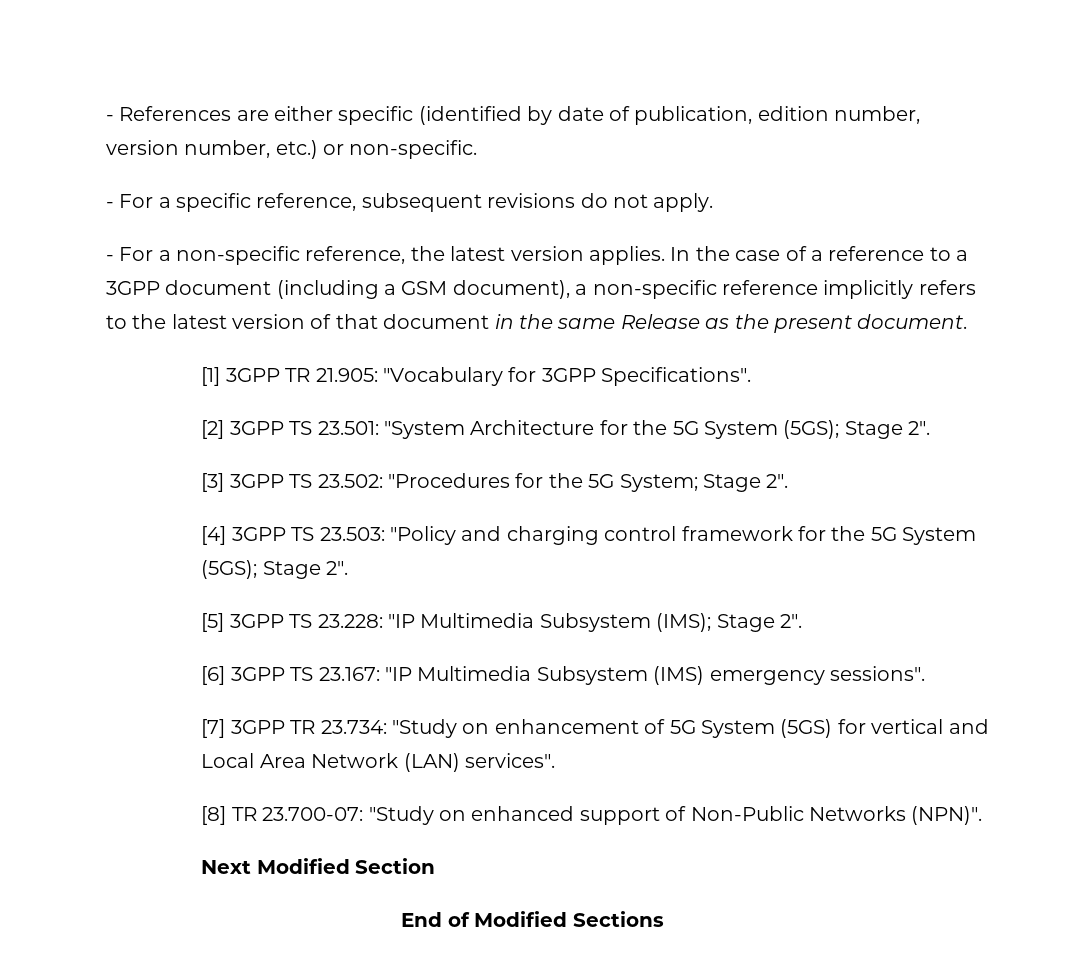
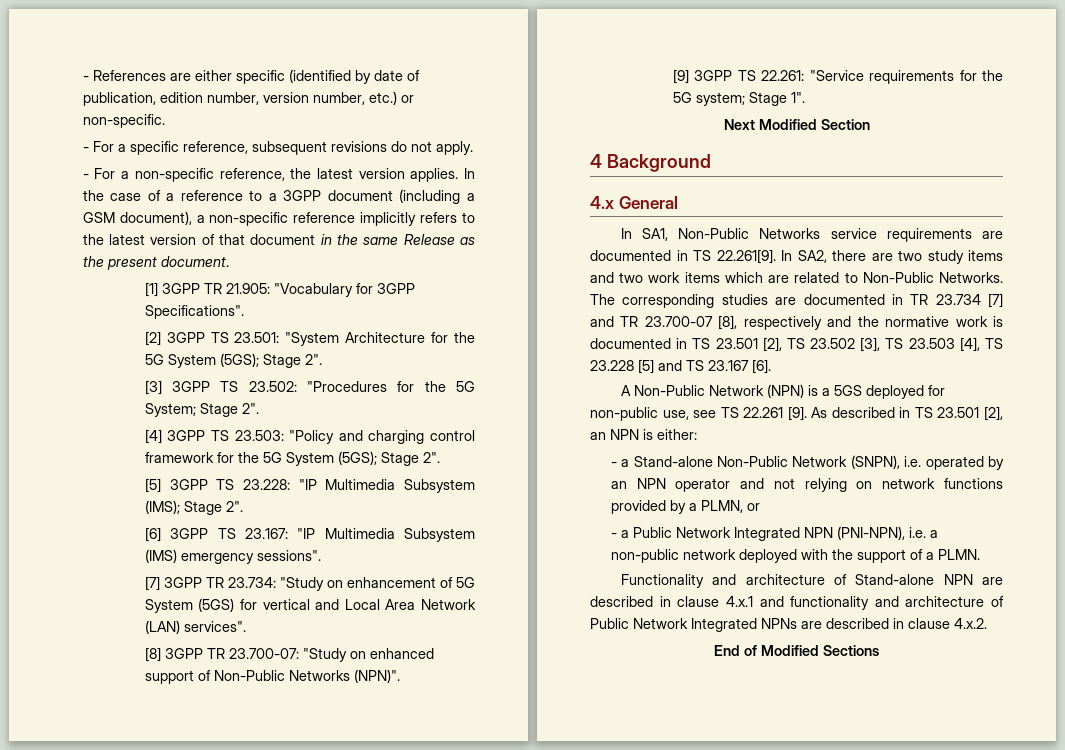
(227, 815) none -> [164,648,203,659] 3GPP
[201,858,436,874] Next Modified Section -> [672,69,1003,84] [672,92,805,106] [723,119,870,130] [590,154,711,172] [590,196,678,209] [620,228,1003,242] [590,249,1003,264] [590,272,1003,283] [590,293,1003,308] [590,315,1004,330] [590,337,1003,352] [590,359,771,374] [620,384,945,399] [590,406,1003,421] [590,429,697,440] [610,455,1004,470] [610,478,1003,492] [610,500,760,514] [610,526,938,541] [610,549,980,563] [620,574,1003,588] [590,596,1004,610] [590,618,987,632] [9] 3GPP TS 22.261: "Service requirements for the 5G system; Stage 1". // Next Modified Section // 4 Background // 4.x General // In SA1, Non-Public Networks service requirements are documented in TS 22.261[9]. In SA2, there are two study items and two work items which are related to Non-Public Networks. The corresponding studies are documented in TR 23.734 [7] and TR 23.700-07 [8], respectively and the normative work is documented in TS 23.501 [2], TS 23.502 [3], TS 23.503 [4], TS 23.228 [5] and TS 23.167 [6]. // A Non-Public Network (NPN) is a 5GS deployed for non-public use, see TS 22.261 [9]. As described in TS 23.501 [2], an NPN is either: // - a Stand-alone Non-Public Network (SNPN), i.e. operated by an NPN operator and not relying on network functions provided by a PLMN, or // - a Public Network Integrated NPN (PNI-NPN), i.e. a non-public network deployed with the support of a PLMN. // Functionality and architecture of Stand-alone NPN are described in clause 4.x.1 and functionality and architecture of Public Network Integrated NPNs are described in clause 4.x.2.

